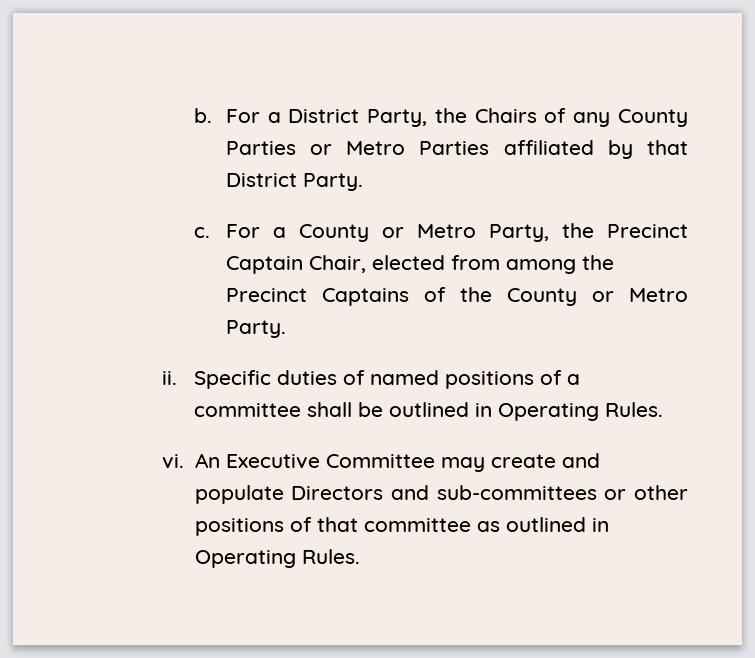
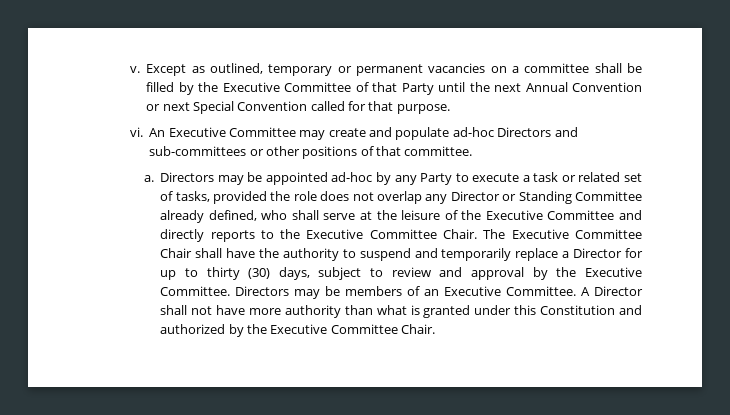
[194,108,688,127] [225,140,688,159] [225,173,363,191] [194,223,689,242] [225,255,614,274] [225,287,688,306] [225,320,286,338] [162,370,581,389] [194,402,664,421] b. For a District Party, the Chairs of any County Parties or Metro Parties affiliated by that District Party. // c. For a County or Metro Party, the Precinct Captain Chair, elected from among the Precinct Captains of the County or Metro Party. // ii. Specific duties of named positions of a committee shall be outlined in Operating Rules. -> [129,63,642,76] [146,82,642,95] [146,101,450,114] v. Except as outlined, temporary or permanent vacancies on a committee shall be filled by the Executive Committee of that Party until the next Annual Convention or next Special Convention called for that purpose.
(284, 494) none -> [452,127,494,137] ad-hoc
[363,517,609,532] [194,549,360,568] committee as outlined in Operating Rules. -> [404,146,473,156] [143,172,642,185] [160,191,643,204] [160,210,642,223] [160,229,643,242] [160,248,644,261] [160,267,643,280] [160,286,643,299] [160,305,643,318] [160,324,436,337] committee. // a. Directors may be appointed ad-hoc by any Party to execute a task or related set of tasks, provided the role does not overlap any Director or Standing Committee already defined, who shall serve at the leisure of the Executive Committee and directly reports to the Executive Committee Chair. The Executive Committee Chair shall have the authority to suspend and temporarily replace a Director for up to thirty (30) days, subject to review and approval by the Executive Committee. Directors may be members of an Executive Committee. A Director shall not have more authority than what is granted under this Constitution and authorized by the Executive Committee Chair.

